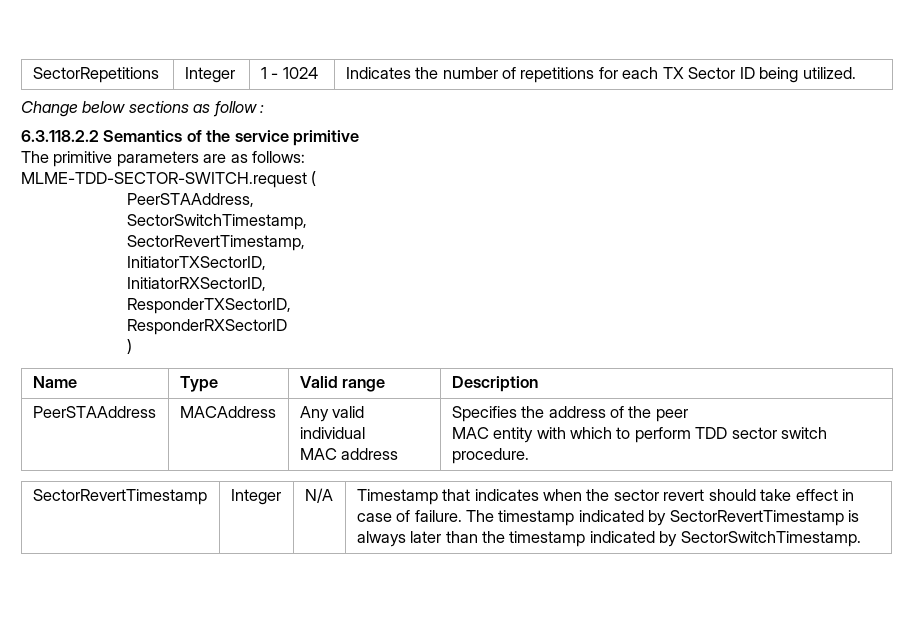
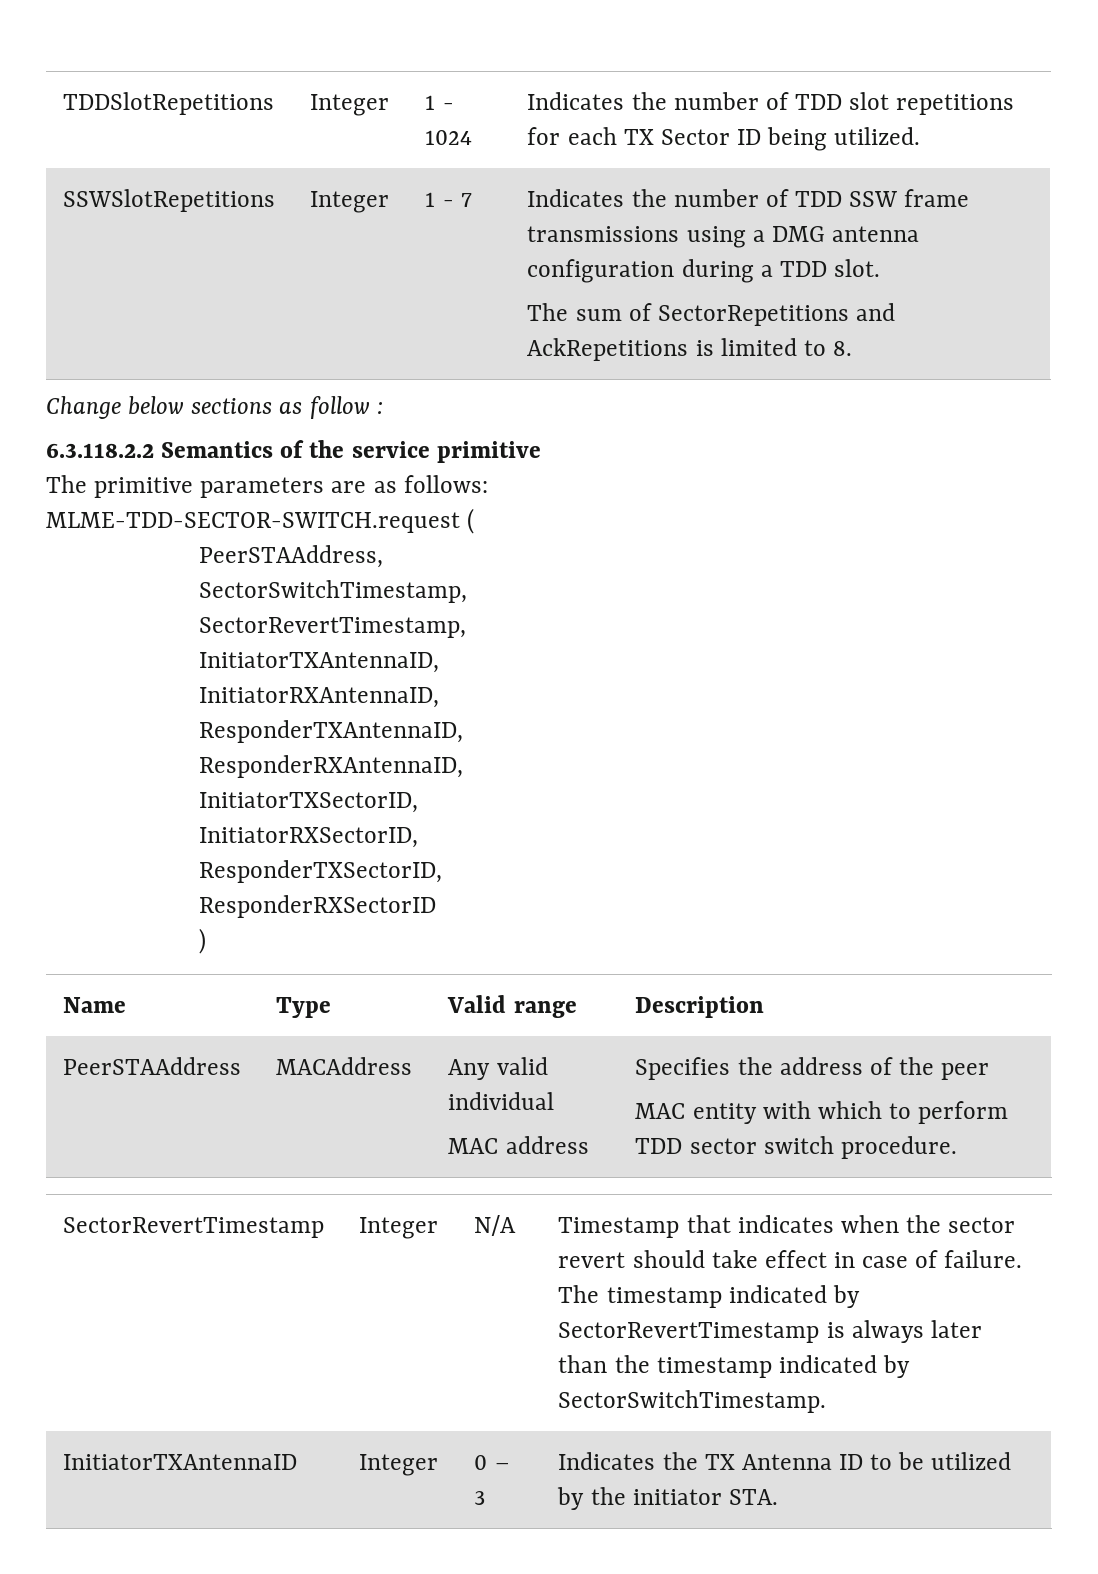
[32,67,159,83] SectorRepetitions -> [63,92,275,115] TDDSlotRepetitions
(516, 73) none -> [794,92,890,110] TDD slot
(856, 73) none -> [63,189,276,212] [310,191,390,213] [425,192,472,207] [527,189,970,207] [527,226,919,248] [527,259,880,283] [527,303,895,326] [527,338,852,361] // SSWSlotRepetitions | Integer | 1 - 7 | Indicates the number of TDD SSW frame transmissions using a DMG antenna configuration during a TDD slot. // The sum of SectorRepetitions and AckRepetitions is limited to 8.
(306, 243) none -> [199,652,440,673] [199,687,440,708] [199,720,464,743] [199,755,464,778] // InitiatorTXAntennaID, // InitiatorRXAntennaID, // ResponderTXAntennaID, // ResponderRXAntennaID,
(861, 539) none -> [63,1454,298,1470] [359,1454,439,1476] [474,1455,510,1470] [474,1491,486,1505] [558,1452,1012,1470] [557,1487,778,1510] // InitiatorTXAntennaID | Integer | 0 – 3 | Indicates the TX Antenna ID to be utilized by the initiator STA.

